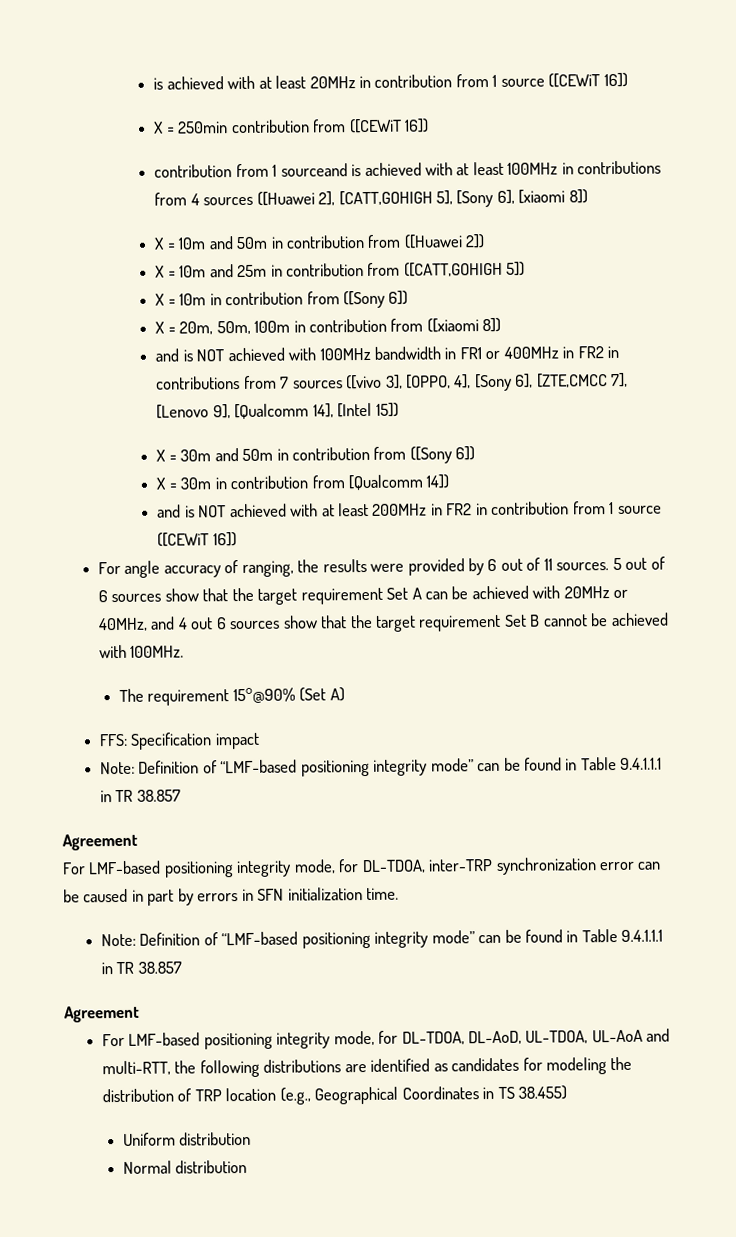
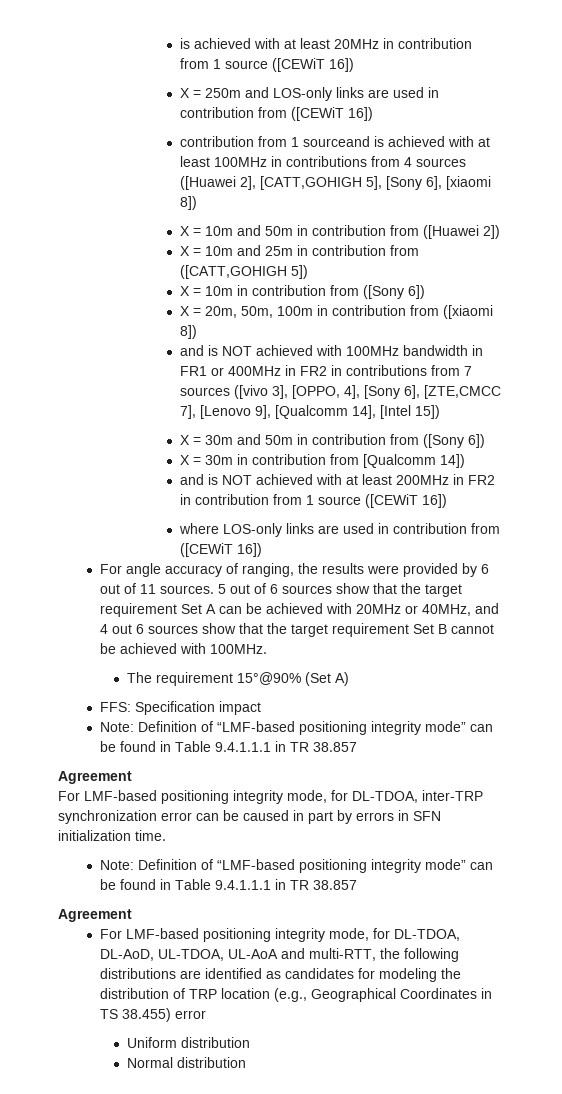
[178,121,229,134] 250min -> [204,87,439,101] 250m and LOS-only links are used in
(237, 539) none -> [178,523,500,537] [179,543,262,557] // where LOS-only links are used in contribution from ([CEWiT 16])
(568, 1092) none -> [175,1010,207,1019] error

